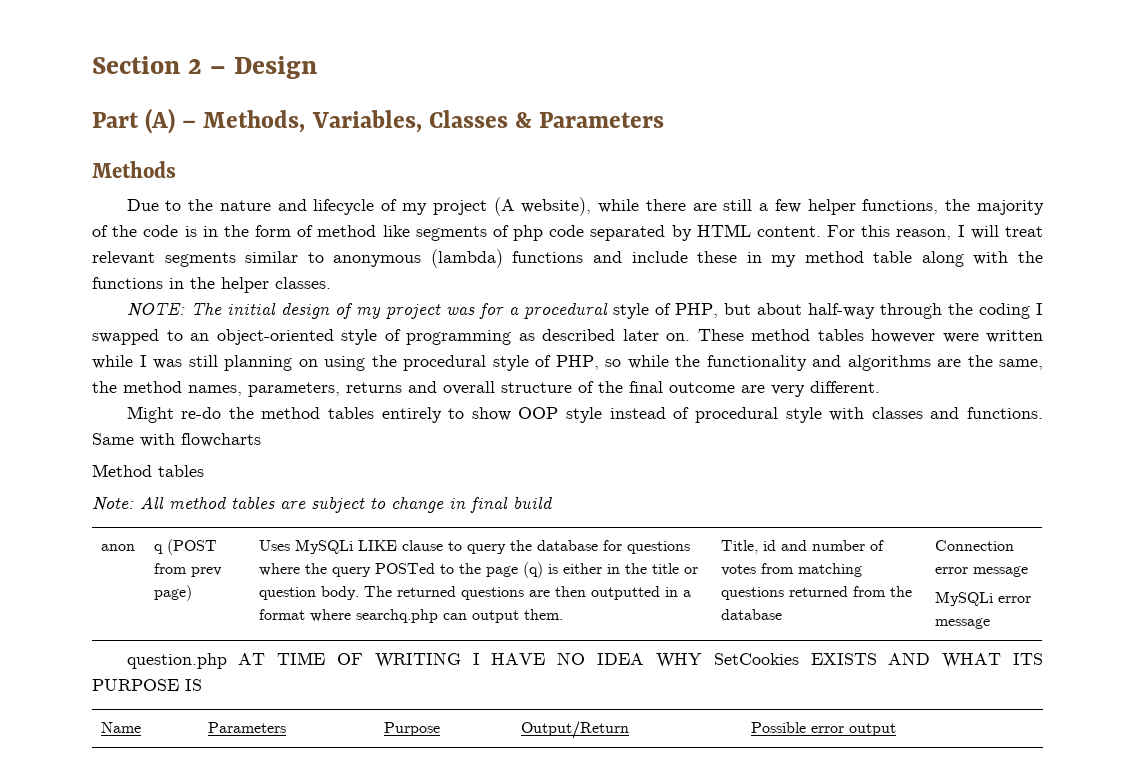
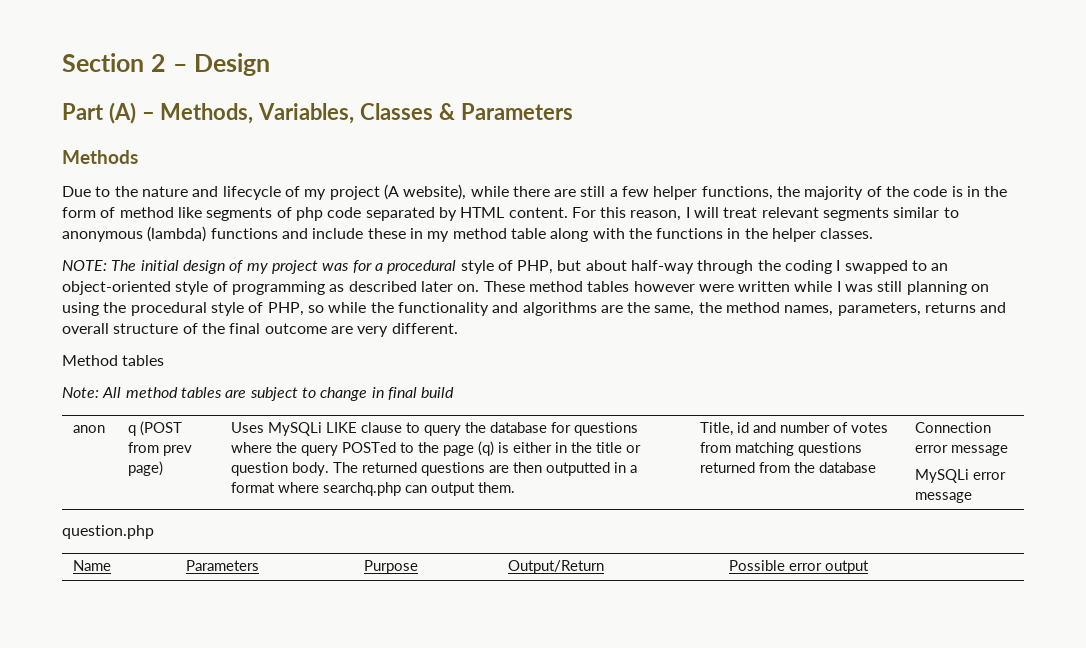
[126,406,1043,423] [92,433,261,447] // Might re-do the method tables entirely to show OOP style instead of procedural style with classes and functions. Same with flowcharts -> (458, 328) none
[238,652,1043,668] [92,679,202,691] AT TIME OF WRITING I HAVE NO IDEA WHY SetCookies EXISTS AND WHAT ITS PURPOSE IS -> (154, 532) none

